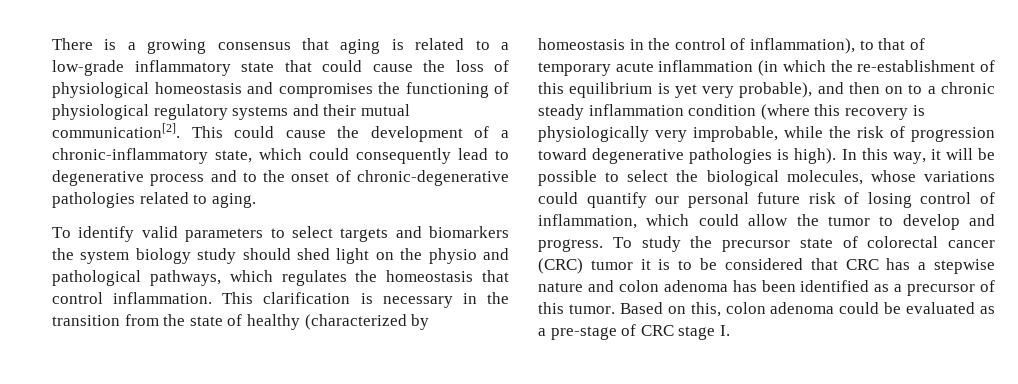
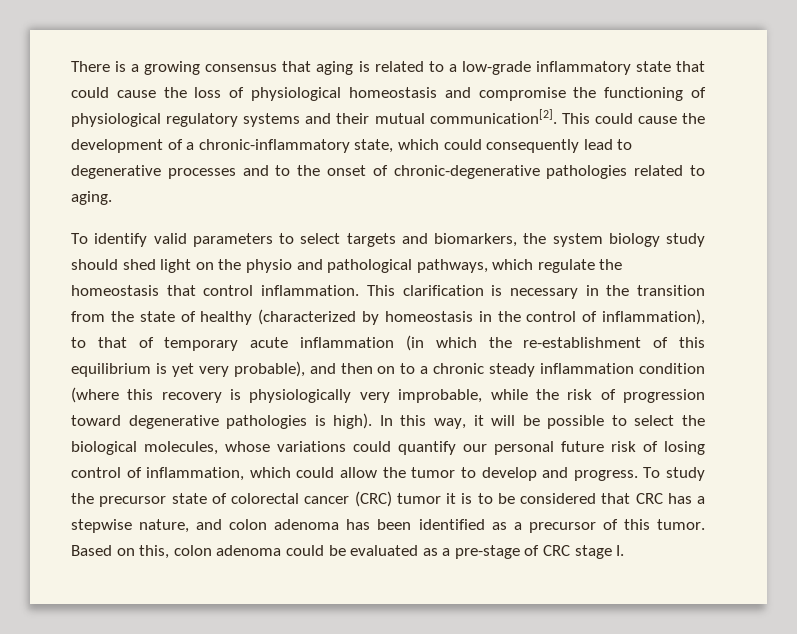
[278,83,373,98] compromises -> [478,87,566,101] compromise
[150,174,205,186] process -> [167,168,236,179] processes
[429,226,509,238] biomarkers -> [434,233,517,247] biomarkers,
[281,270,347,286] regulates -> [537,259,595,273] regulate
[538,282,583,292] nature -> [139,519,190,533] nature,

